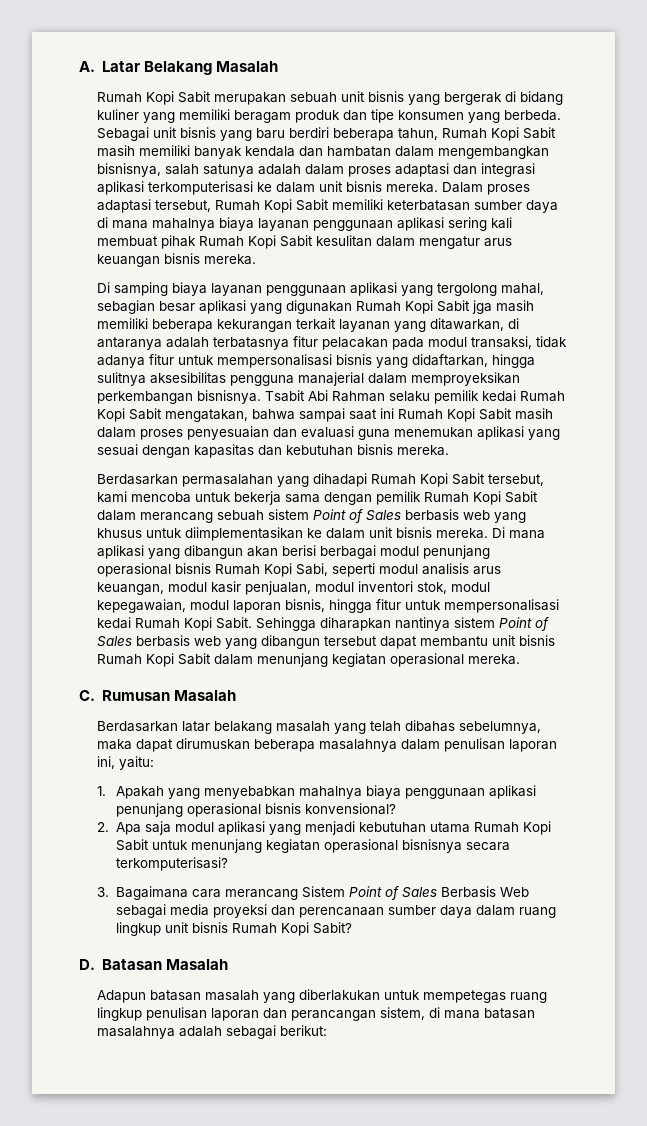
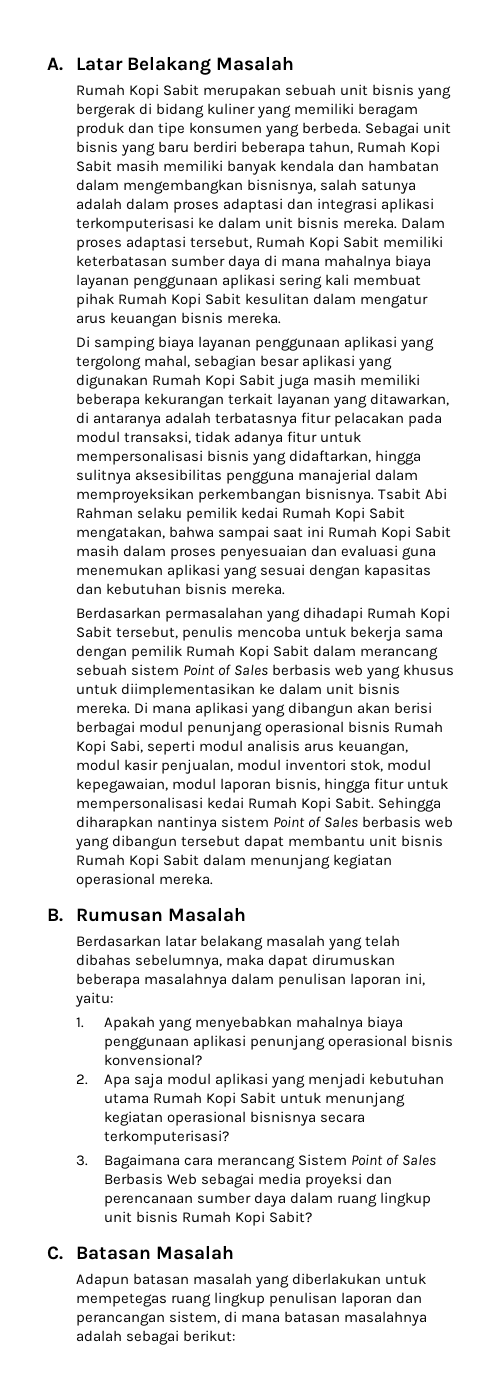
[472,300,493,314] jga -> [276,374,309,389] juga
[97,491,128,503] kami -> [181,626,233,641] penulis
[79,690,95,701] C. -> [47,908,63,922] B.
[79,959,95,970] D. -> [47,1246,63,1260] C.

